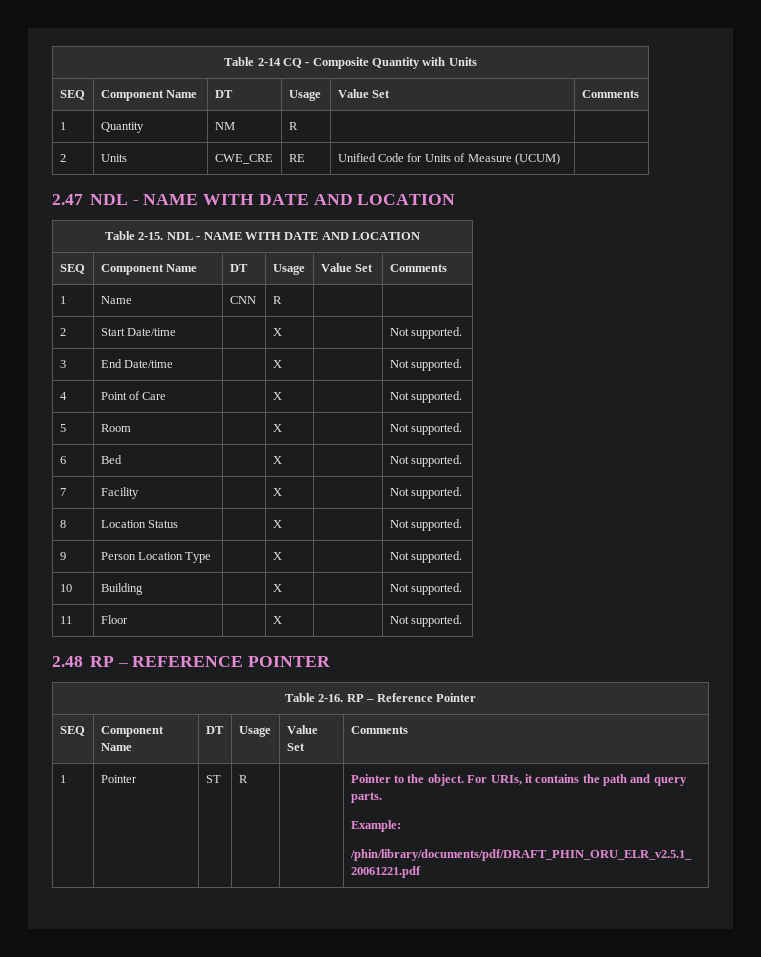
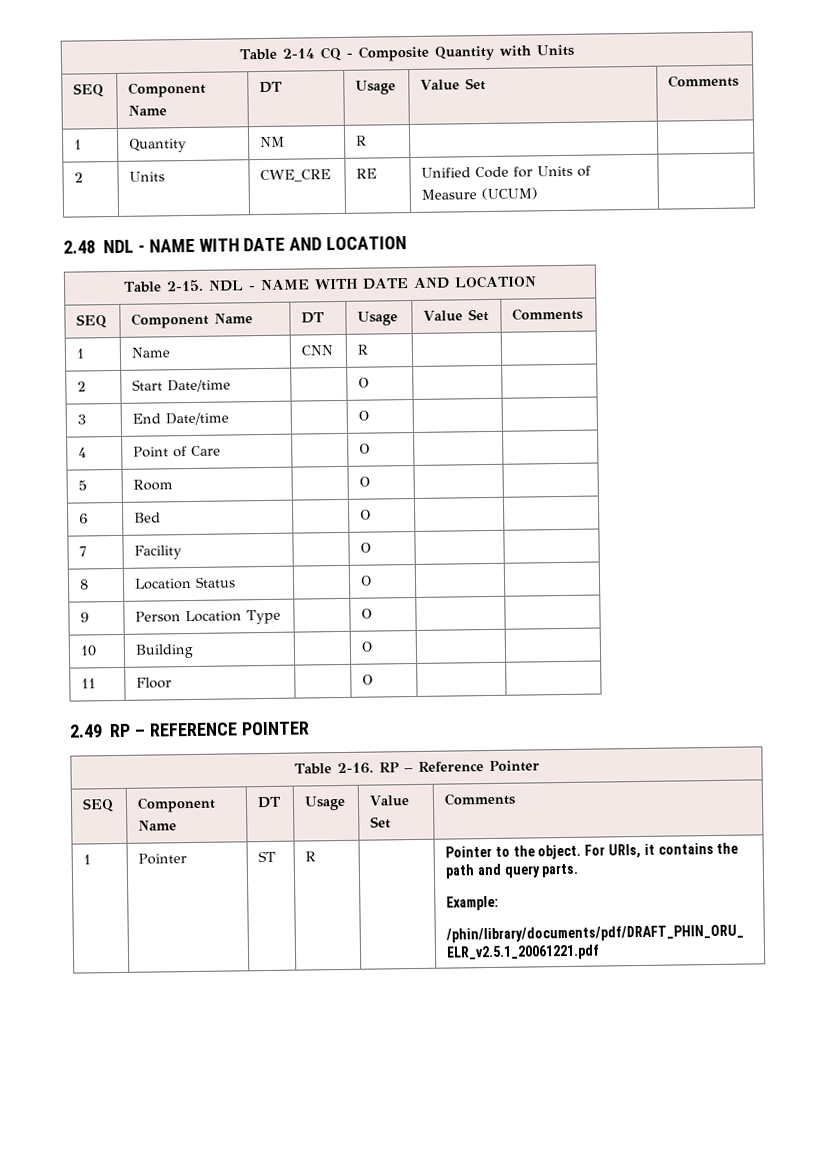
[52,194,83,205] 2.47 -> [63,240,96,254] 2.48
[272,328,282,336] [389,327,463,339] X | | Not supported. -> [358,377,370,388] O | |
[272,360,282,368] [389,359,463,371] X | | Not supported. -> [358,410,370,421] O | |
[272,392,282,400] [389,391,463,403] X | | Not supported. -> [359,443,371,454] O | |
[272,424,282,432] [389,423,463,435] X | | Not supported. -> [359,476,371,487] O | |
[272,456,282,464] [389,455,463,467] X | | Not supported. -> [360,509,372,520] O | |
[272,488,282,496] [389,487,463,499] X | | Not supported. -> [360,542,372,553] O | |
[272,520,282,528] [389,519,463,531] X | | Not supported. -> [360,575,373,586] O | |
[272,552,282,560] [389,551,463,563] X | | Not supported. -> [361,608,373,619] O | |
[272,584,282,592] [389,583,463,595] X | | Not supported. -> [361,641,373,652] O | |
[272,616,282,624] [389,615,463,627] [52,656,83,667] X | | Not supported. // 2.48 -> [362,674,374,685] [69,724,103,738] O | | // 2.49

